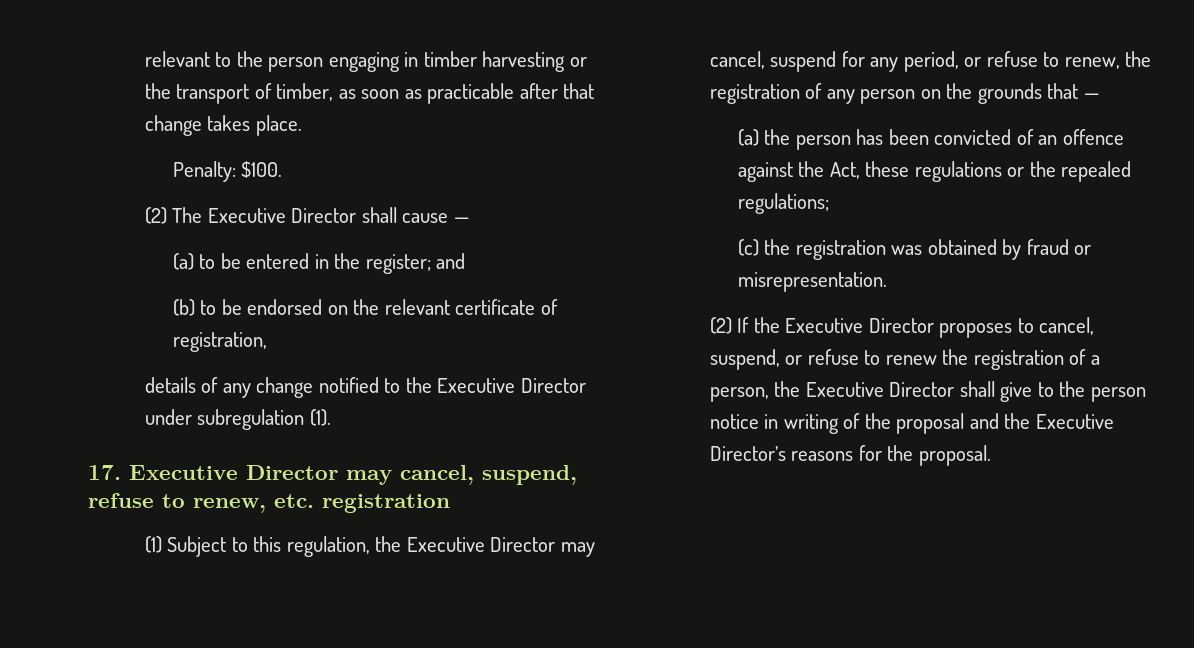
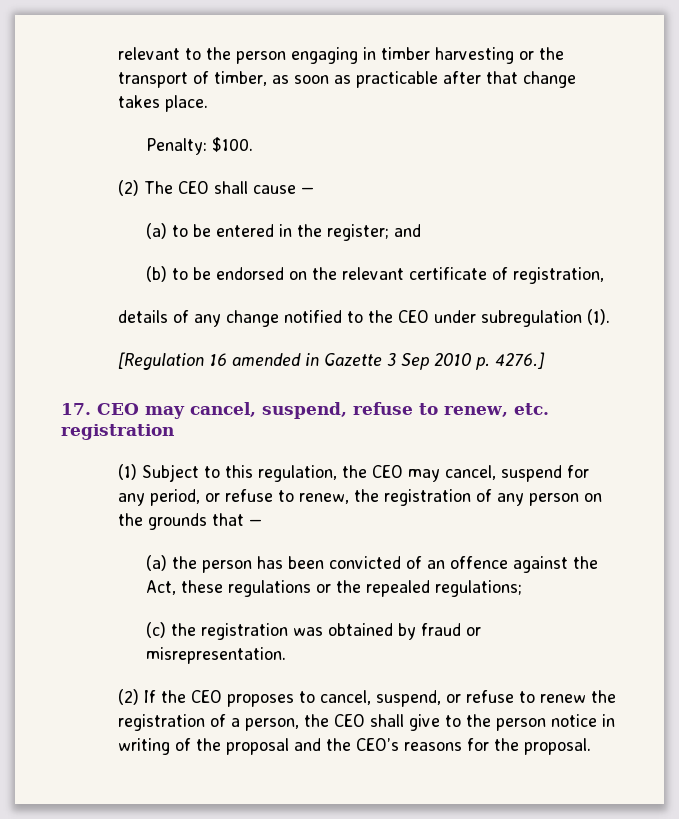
[207,208,357,223] Executive Director -> [177,181,209,194] CEO
[437,378,586,393] Executive Director -> [397,310,429,323] CEO
(331, 417) none -> [117,352,545,370] // [Regulation 16 amended in Gazette 3 Sep 2010 p. 4276.]
[129,465,338,480] Executive Director -> [97,403,139,415] CEO
[406,537,556,552] Executive Director -> [371,465,403,478] CEO
[785,318,934,333] Executive Director -> [190,690,222,703] CEO
[805,382,955,397] Executive Director -> [333,714,365,727] CEO
[1035,414,1114,429] [709,446,786,461] Executive Director’s -> [355,738,399,751] CEO’s

